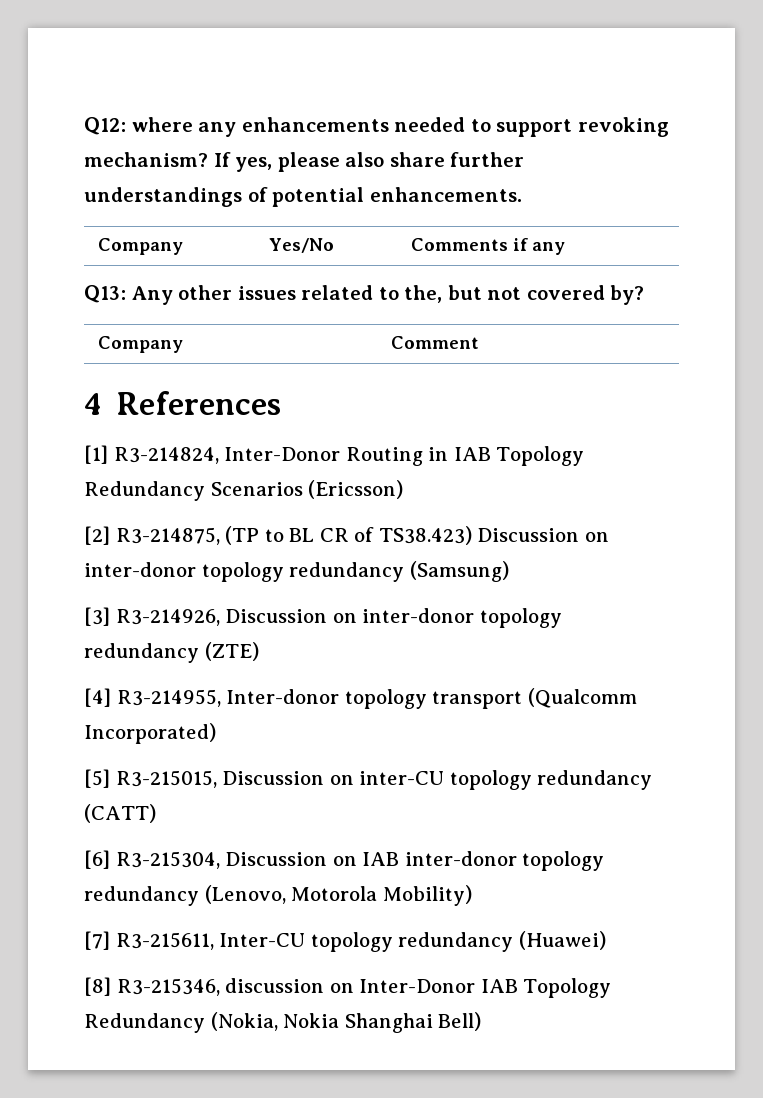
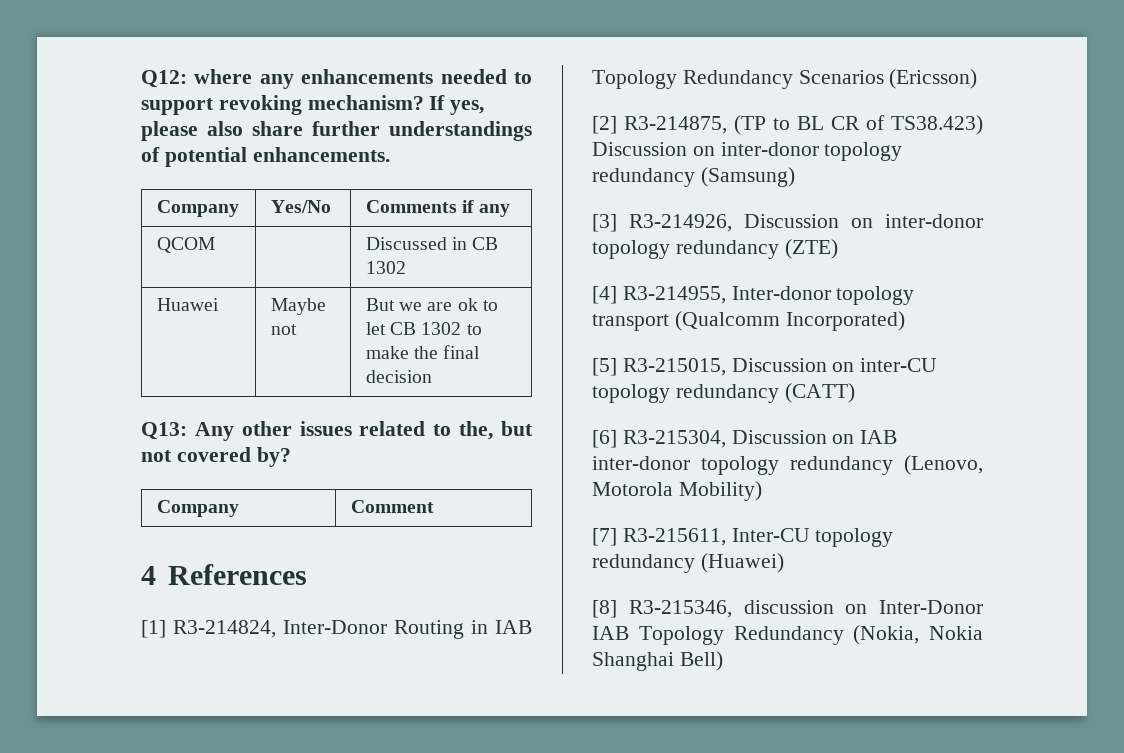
(566, 248) none -> [156,237,215,253] [365,237,499,250] [365,261,406,274] [156,298,219,311] [270,298,326,315] [270,324,297,335] [365,298,498,311] [365,322,482,335] [365,345,481,359] [365,370,432,383] // QCOM | | Discussed in CB 1302 // Huawei | Maybe not | But we are ok to let CB 1302 to make the final decision

